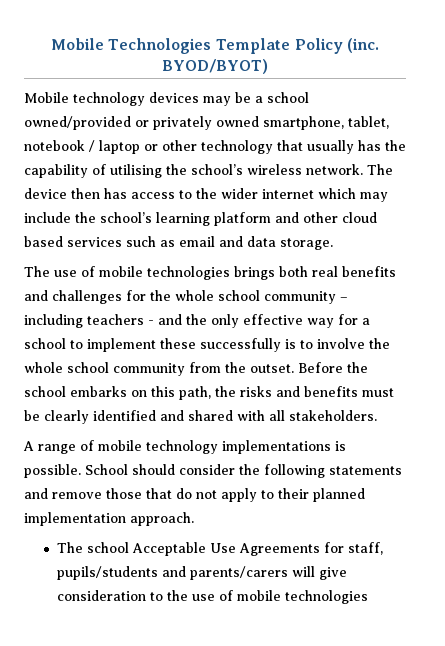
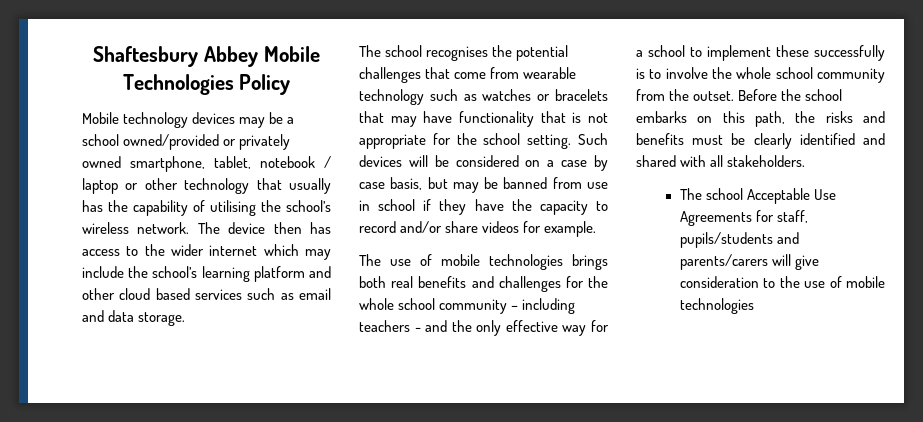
(50, 44) none -> [93,46,258,67] Shaftesbury Abbey
[215,38,291,54] Template -> (234, 84) none
[347,38,380,53] [162,59,268,74] (inc. BYOD/BYOT) -> (291, 84) none
(333, 244) none -> [359,45,569,61] [359,67,577,83] [359,89,608,105] [359,111,608,127] [359,133,608,149] [359,155,608,171] [359,177,608,193] [359,199,608,215] [359,221,597,237] // The school recognises the potential challenges that come from wearable technology such as watches or bracelets that may have functionality that is not appropriate for the school setting. Such devices will be considered on a case by case basis, but may be banned from use in school if they have the capacity to record and/or share videos for example.
[23,440,346,454] [24,464,402,478] [24,488,365,502] [24,512,194,526] // A range of mobile technology implementations is possible. School should consider the following statements and remove those that do not apply to their planned implementation approach. -> (806, 161) none

